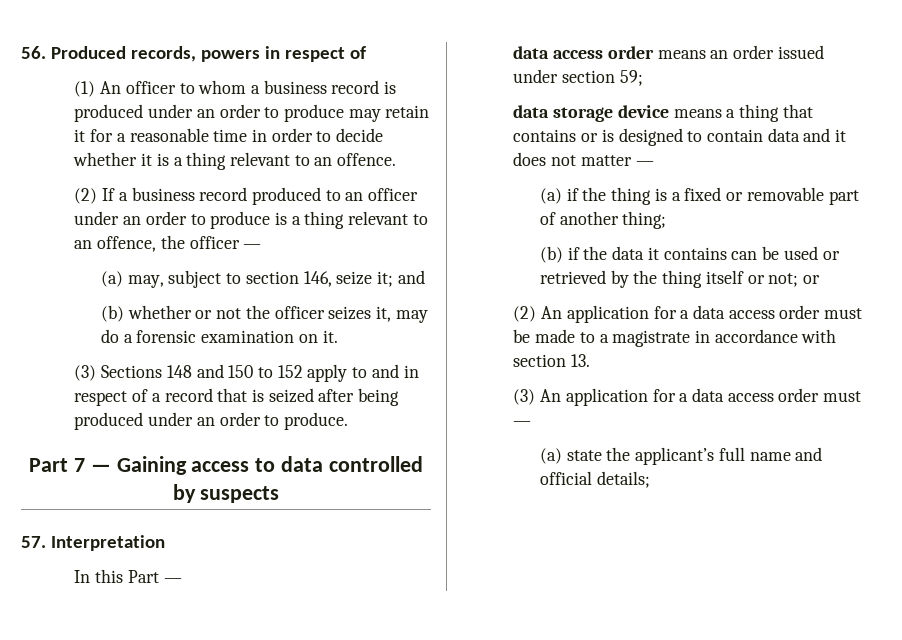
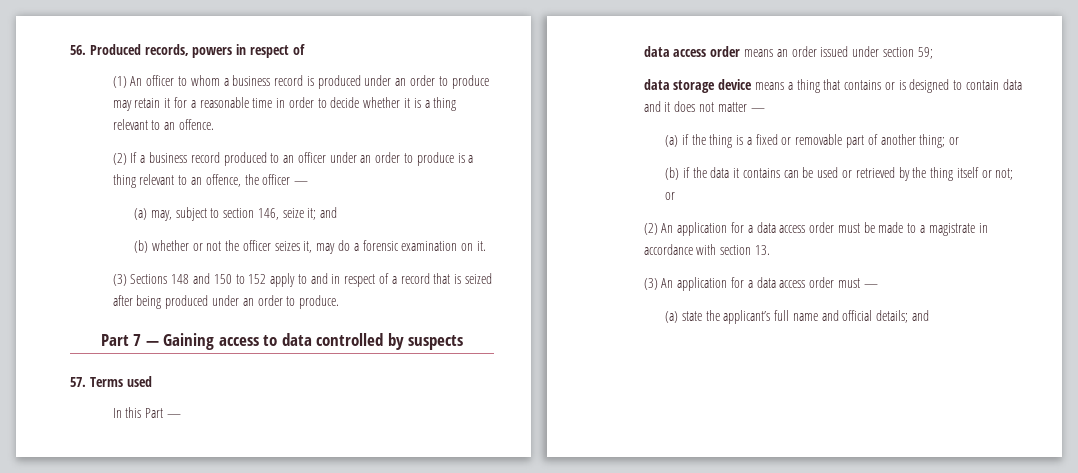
[50,535,165,551] Interpretation -> [89,376,152,387] Terms used
(667, 220) none -> [949,137,960,145] or
(650, 479) none -> [911,310,929,321] and

